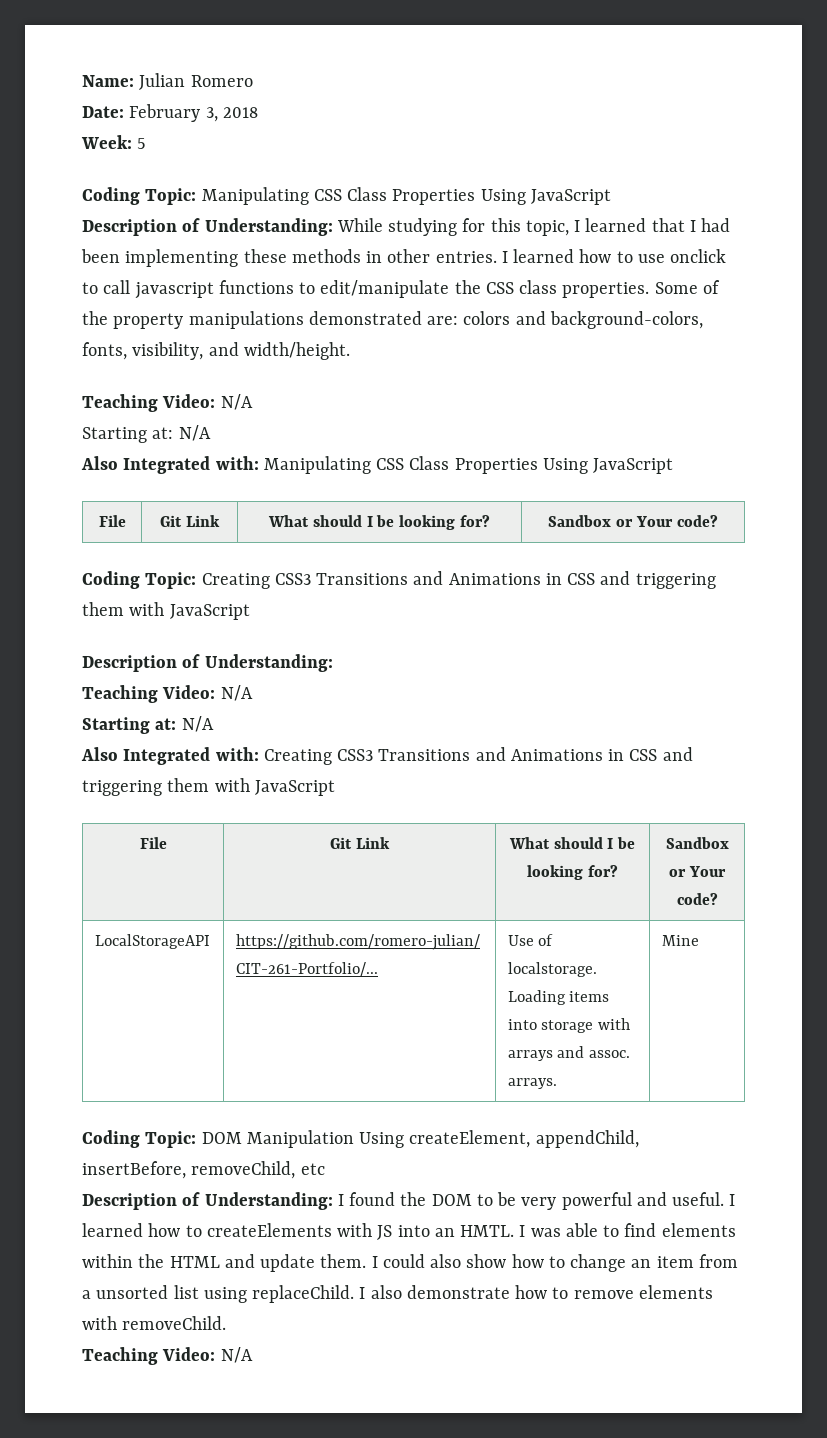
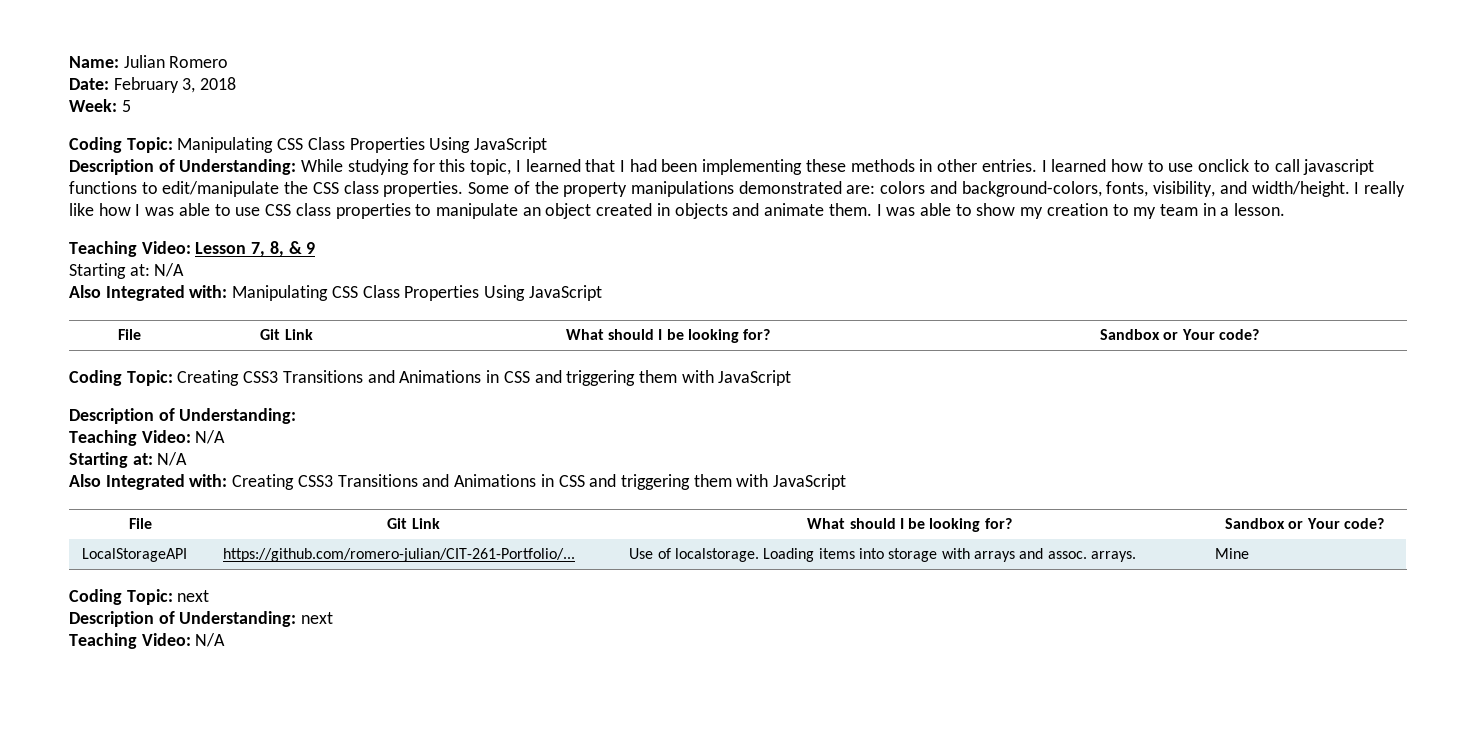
[82,394,253,412] // Teaching Video: N/A -> [1354,181,1405,197] [69,203,1286,219] [69,241,316,257] I really like how I was able to use CSS class properties to manipulate an object created in objects and animate them. I was able to show my creation to my team in a lesson. // Teaching Video: Lesson 7, 8, & 9
[201,1130,639,1148] [82,1161,325,1179] [82,1192,736,1210] [82,1223,736,1240] [82,1254,738,1272] [82,1285,713,1303] [82,1316,227,1330] DOM Manipulation Using createElement, appendChild, insertBefore, removeChild, etc // Description of Understanding: I found the DOM to be very powerful and useful. I learned how to createElements with JS into an HMTL. I was able to find elements within the HTML and update them. I could also show how to change an item from a unsorted list using replaceChild. I also demonstrate how to remove elements with removeChild. -> [177,590,210,602] [69,611,334,627] next // Description of Understanding: next

